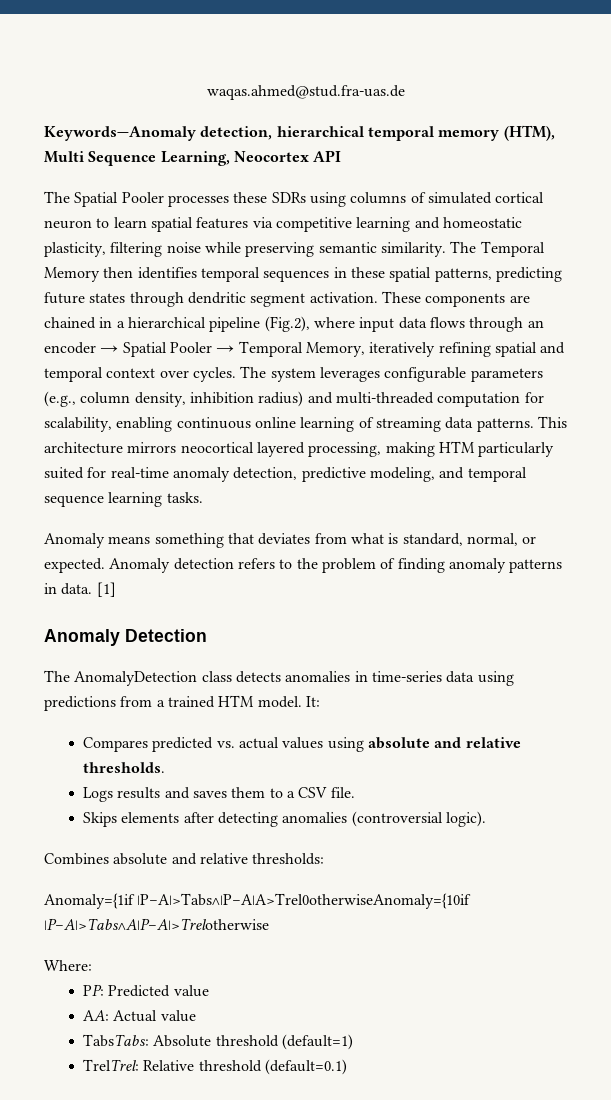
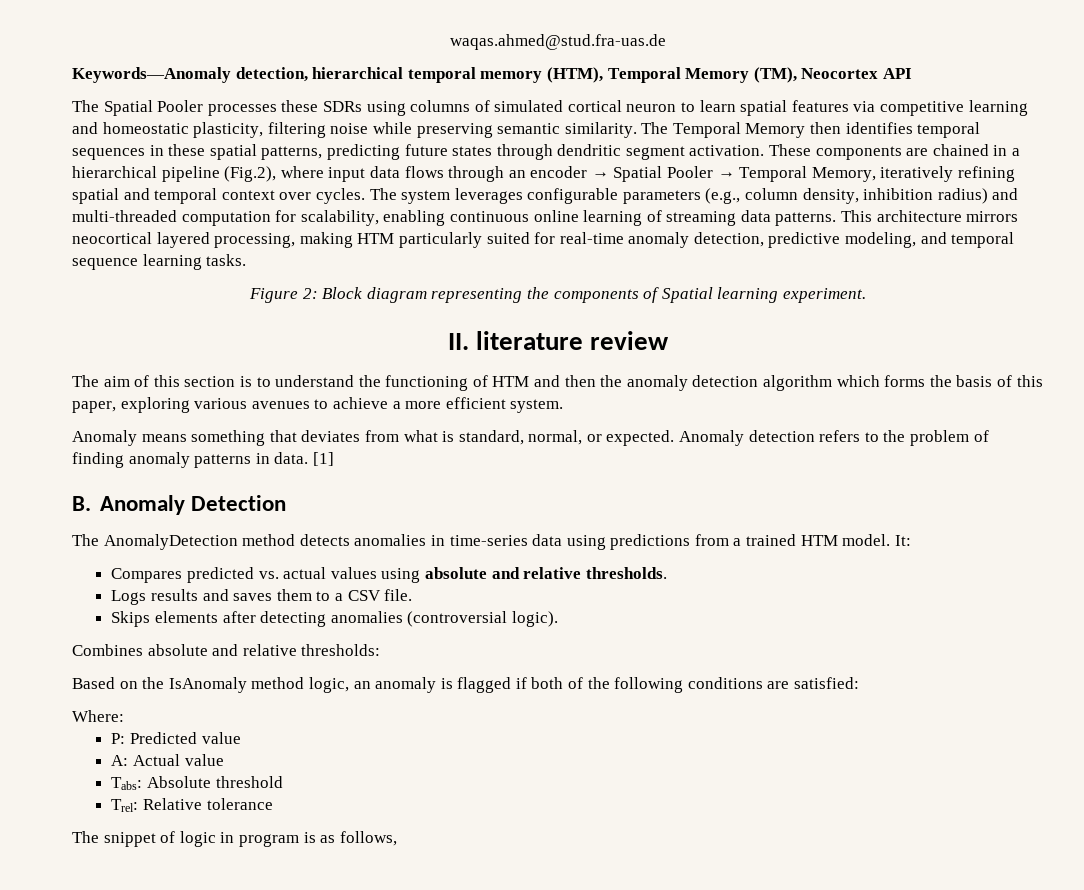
[44,151,230,166] Multi Sequence Learning, -> [607,67,797,83] Temporal Memory (TM),
(203, 497) none -> [249,287,866,303] [447,331,670,350] [72,375,1043,391] [72,397,564,413] // Figure 2: Block diagram representing the components of Spatial learning experiment. // II. literature review // The aim of this section is to understand the functioning of HTM and then the anomaly detection algorithm which forms the basis of this paper, exploring various avenues to achieve a more efficient system.
(116, 589) none -> [72,496,91,511] B.
[201,671,232,682] class -> [242,534,296,546] method
[44,893,472,909] [44,918,269,930] Anomaly={1if ∣P−A∣>Tabs∧∣P−A∣A>Trel0otherwiseAnomaly={10if ∣P−A∣>Tabs∧A∣P−A∣>Trelotherwise -> [72,677,860,693] Based on the IsAnomaly method logic, an anomaly is flagged if both of the following conditions are satisfied:
[83,984,105,996] PP: -> [111,733,126,744] P:
[83,1010,110,1021] AA: -> [111,755,129,766] A:
[83,1034,150,1047] TabsTabs: -> [111,777,143,790] Tabs:
[282,1034,354,1050] [83,1059,348,1075] (default=1) // TrelTrel: Relative threshold (default=0.1) -> [111,798,273,812] [72,831,397,847] // Trel: Relative tolerance // The snippet of logic in program is as follows,

